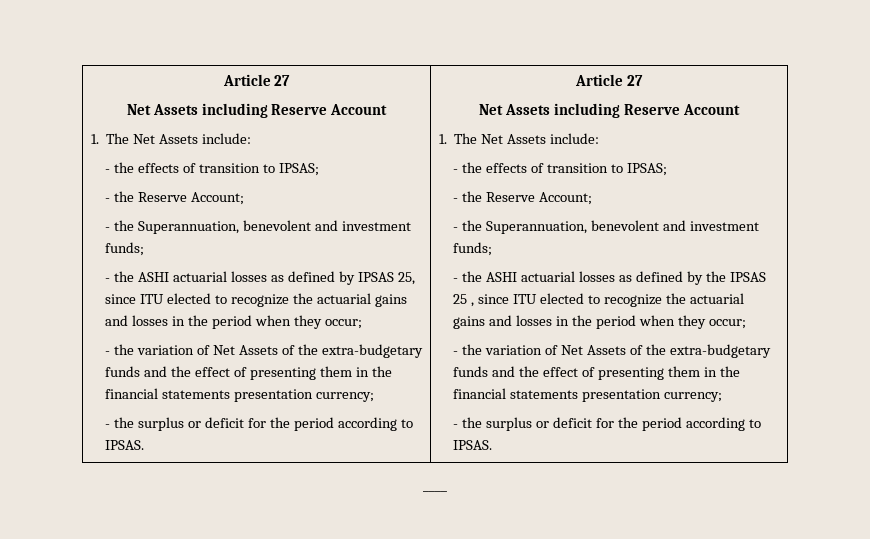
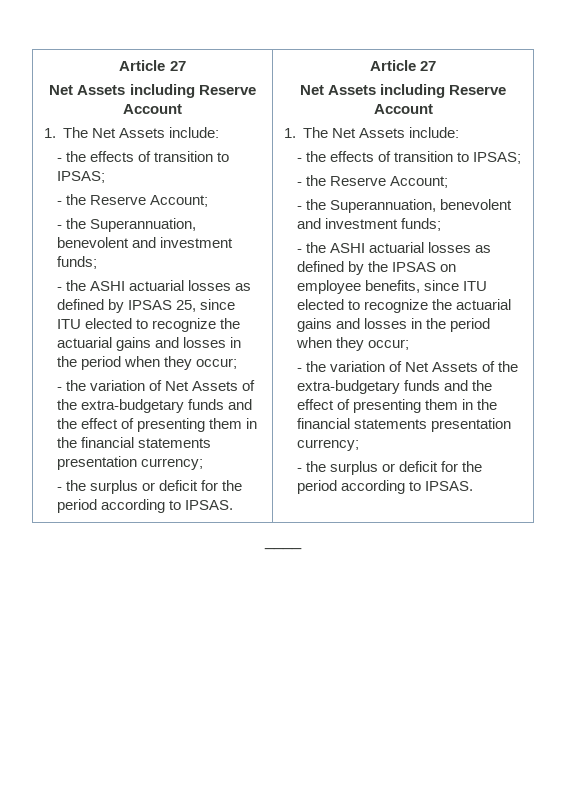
[453,294,475,307] 25 , -> [440,264,457,272] [296,280,420,294] on employee benefits,

